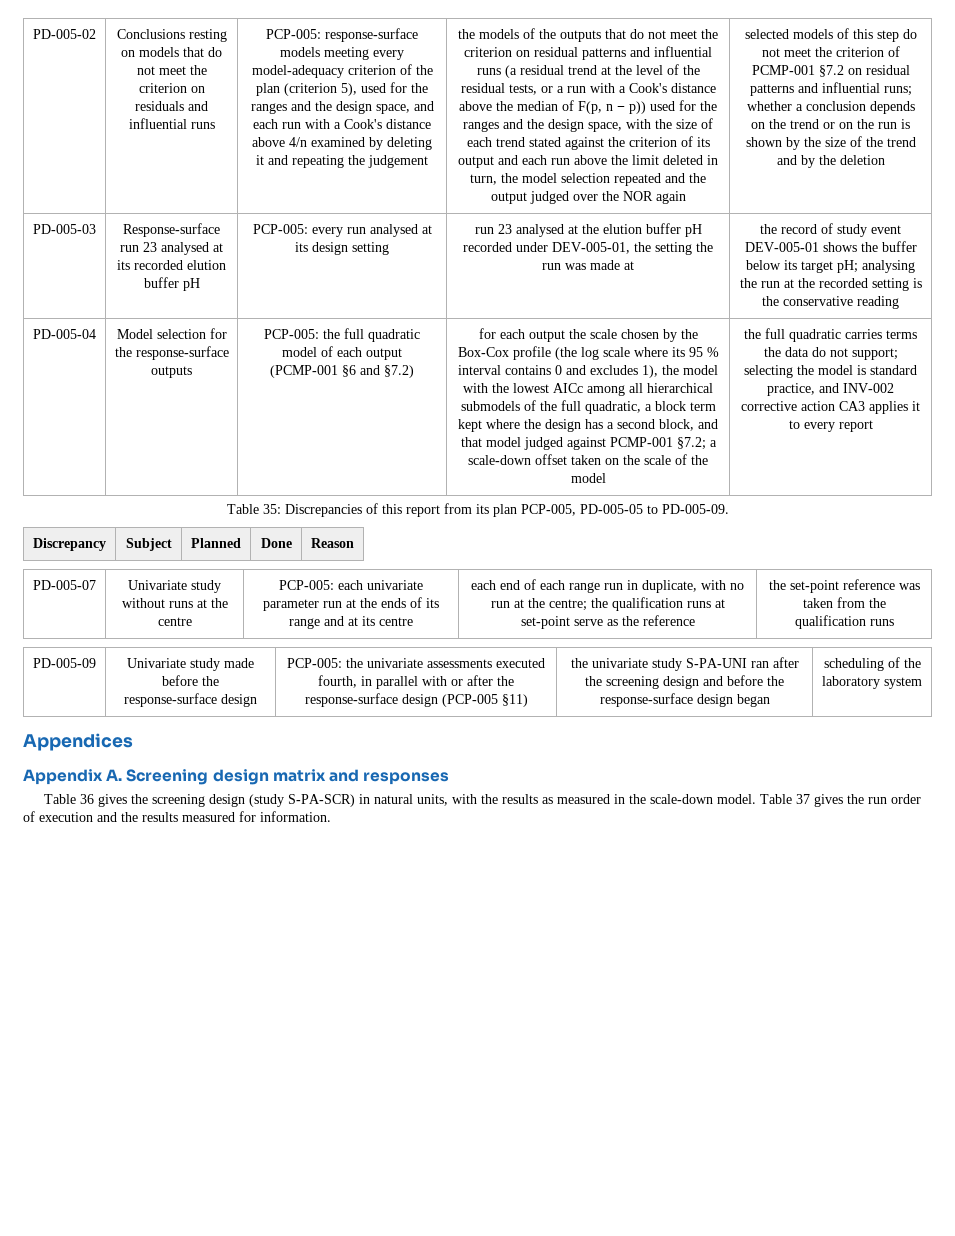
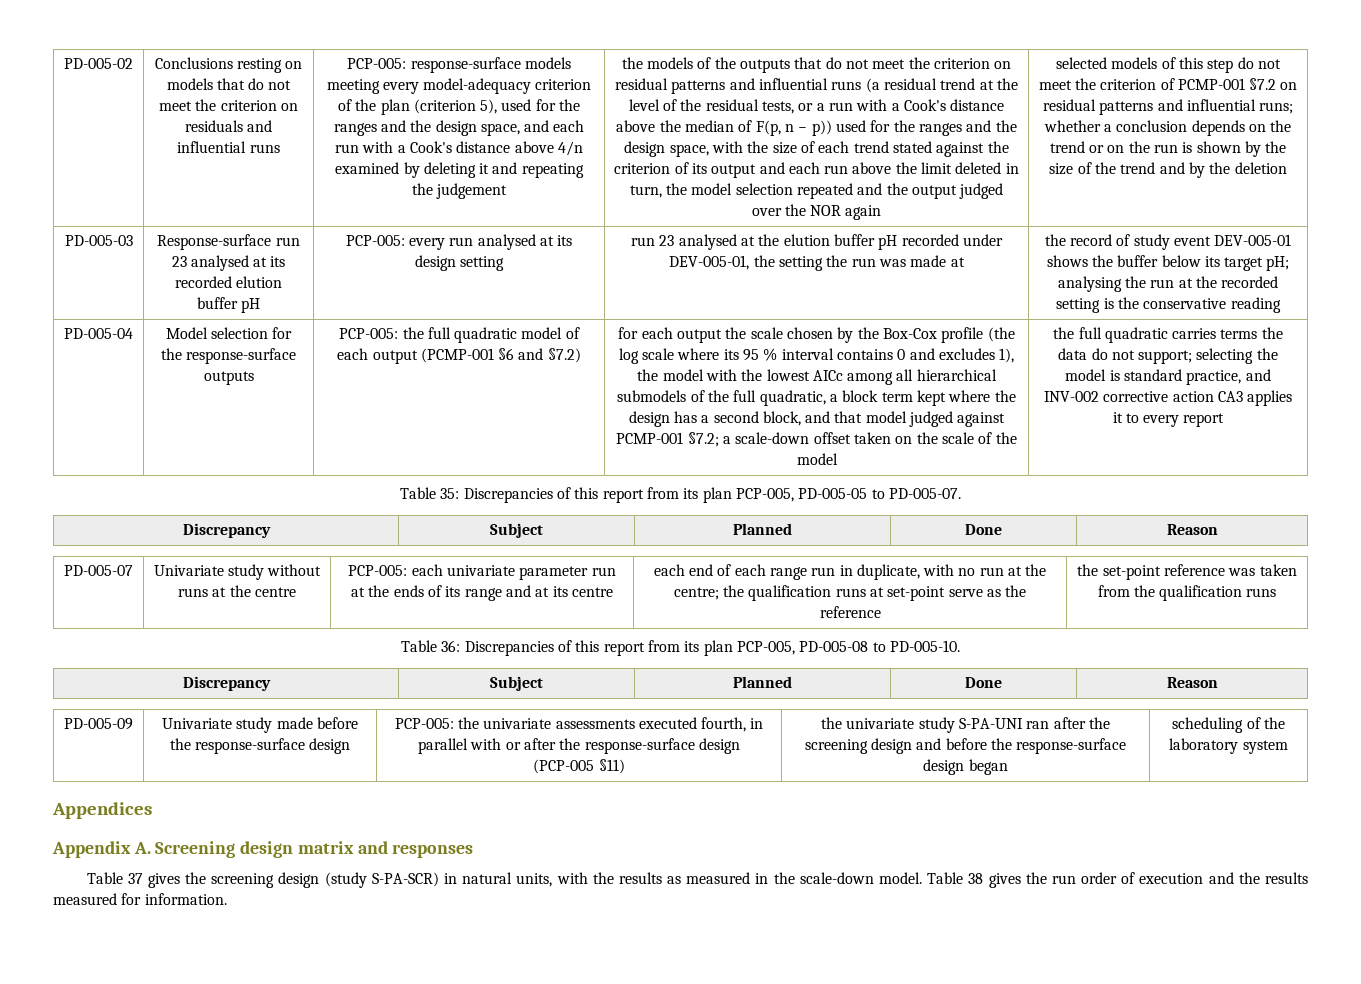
[661,504,729,514] PD-005-09. -> [888,488,961,499] PD-005-07.
(894, 622) none -> [401,640,960,656] [182,676,271,691] [490,676,543,691] [733,676,792,688] [965,677,1002,688] [1166,677,1218,688] // Table 36: Discrepancies of this report from its plan PCP-005, PD-005-08 to PD-005-10. // Discrepancy | Subject | Planned | Done | Reason
[79,794,94,804] 36 -> [127,873,143,884] 37
[795,794,810,804] 37 -> [968,873,984,884] 38

